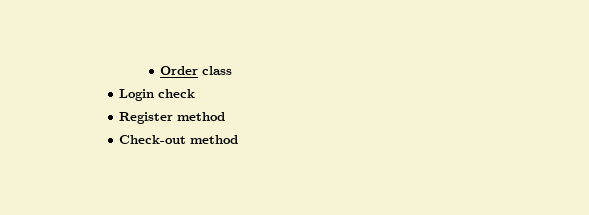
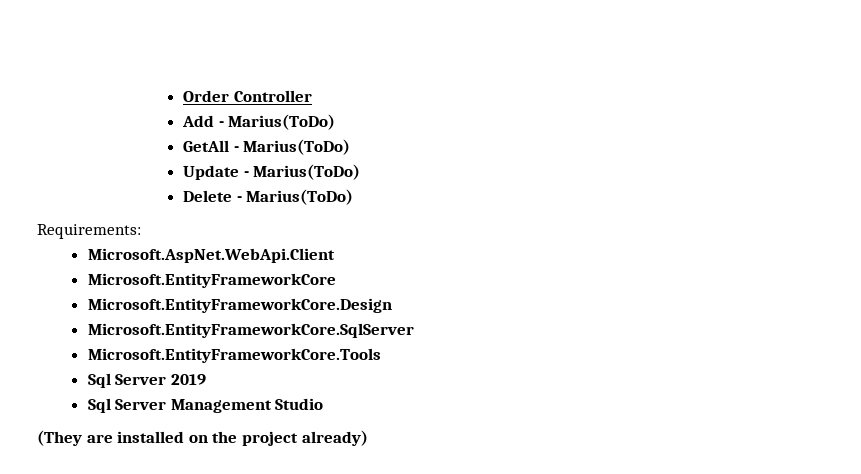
[202,66,233,75] [119,89,196,101] [119,112,226,124] [119,135,239,144] class // Login check // Register method // Check-out method -> [233,90,312,102] [182,114,336,130] [183,139,351,155] [183,164,361,180] [183,189,354,205] [37,224,141,239] [87,248,335,263] [87,273,336,288] [87,298,392,313] [87,323,414,338] [87,348,381,363] [87,373,206,388] [87,398,324,413] [37,430,368,446] Controller // Add - Marius(ToDo) // GetAll - Marius(ToDo) // Update - Marius(ToDo) // Delete - Marius(ToDo) // Requirements: // Microsoft.AspNet.WebApi.Client // Microsoft.EntityFrameworkCore // Microsoft.EntityFrameworkCore.Design // Microsoft.EntityFrameworkCore.SqlServer // Microsoft.EntityFrameworkCore.Tools // Sql Server 2019 // Sql Server Management Studio // (They are installed on the project already)

